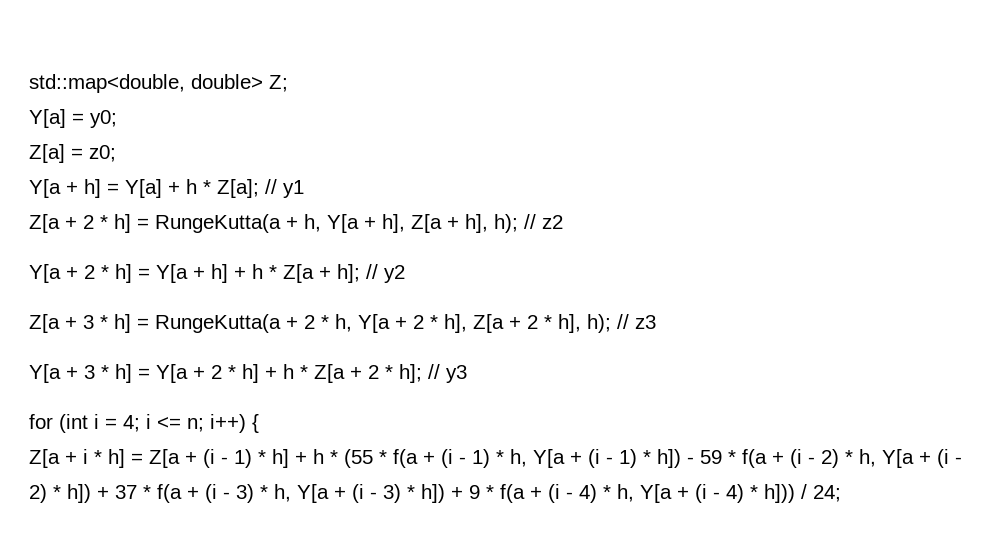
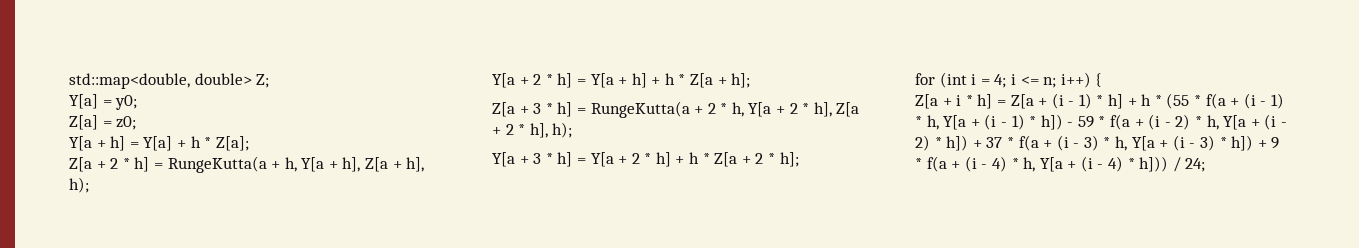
[265,179,304,198] // y1 -> (249, 143) none
[524,214,563,229] // z2 -> (89, 185) none
[366,264,405,283] // y2 -> (751, 80) none
[617,314,656,329] // z3 -> (573, 130) none
[428,364,467,383] // y3 -> (799, 159) none

